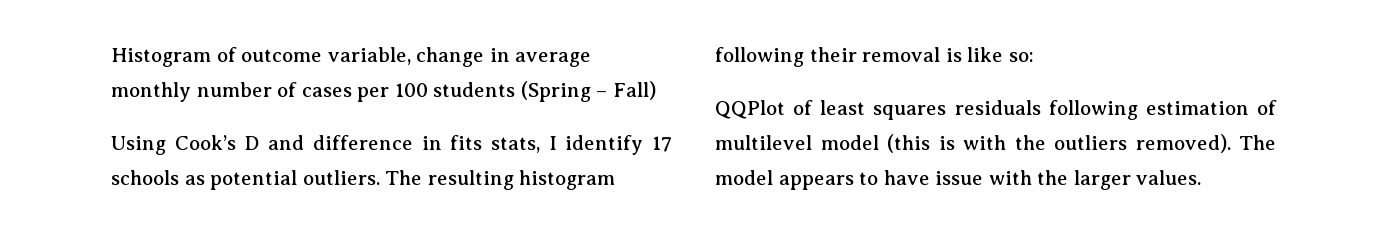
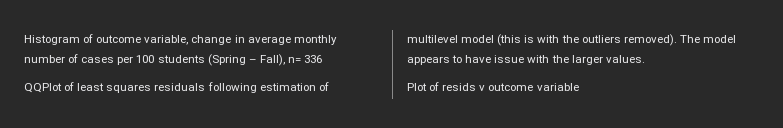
[612,81,656,100] [111,135,672,155] [111,170,616,190] [715,47,1034,67] Fall) // Using Cook’s D and difference in fits stats, I identify 17 schools as potential outliers. The resulting histogram following their removal is like so: -> [259,54,323,66] Fall), n= 336
(1202, 177) none -> [407,82,579,91] // Plot of resids v outcome variable

